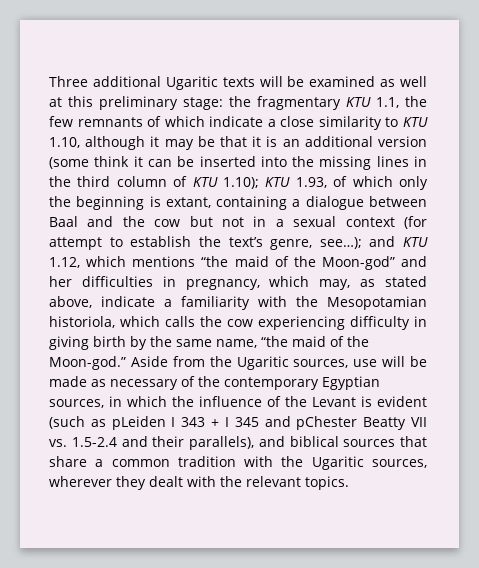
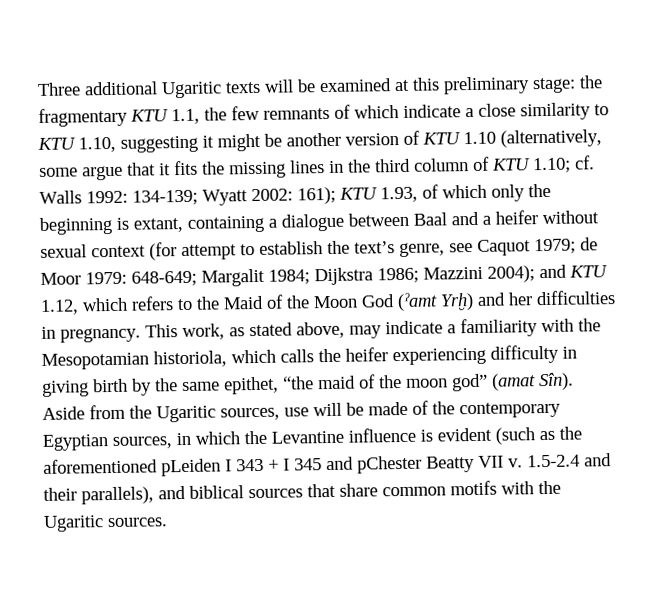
[380,76,427,87] as well -> (392, 85) none
[85,136,427,150] [49,156,287,169] although it may be that it is an additional version (some think it can be inserted into -> [120,129,602,153] [39,160,198,181] suggesting it might be another version of KTU 1.10 (alternatively, some argue that it fits
[223,177,259,189] 1.10); -> [533,155,595,174] [39,186,336,206] 1.10; cf. Walls 1992: 134-139; Wyatt 2002: 161);
[122,216,284,227] the cow but not in a -> [482,210,599,225] a heifer without
[319,236,428,249] [49,256,395,270] see…); and KTU 1.12, which mentions “the maid of the Moon-god” -> [449,237,598,256] [40,264,608,287] [40,292,474,315] see Caquot 1979; de Moor 1979: 648-649; Margalit 1984; Dijkstra 1986; Mazzini 2004); and KTU 1.12, which refers to the Maid of the Moon God (ˀamt Yrḫ)
[185,276,351,290] pregnancy, which may, -> [60,323,225,343] pregnancy. This work,
(92, 302) none -> [349,325,382,339] may
[227,319,253,327] cow -> [345,347,388,362] heifer
[216,336,369,348] [49,356,126,370] name, “the maid of the Moon-god.” -> [224,372,574,395] epithet, “the maid of the moon god” (amat Sîn).
[91,379,178,390] as necessary -> (408, 408) none
[199,396,356,407] influence of the Levant -> [271,427,416,444] Levantine influence
(106, 423) none -> [559,426,582,440] [43,458,158,474] the aforementioned
[49,439,67,447] vs. -> [508,458,523,468] v.
[95,456,427,470] [49,476,349,490] a common tradition with the Ugaritic sources, wherever they dealt with the relevant topics. -> [382,480,561,497] [43,515,168,532] common motifs with the Ugaritic sources.

